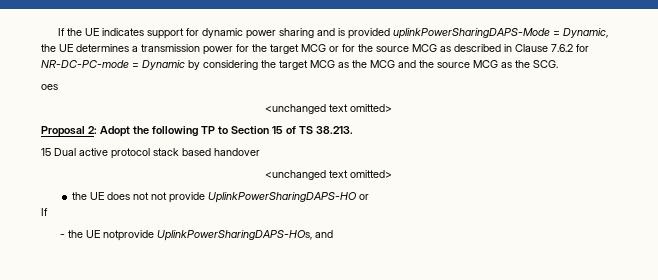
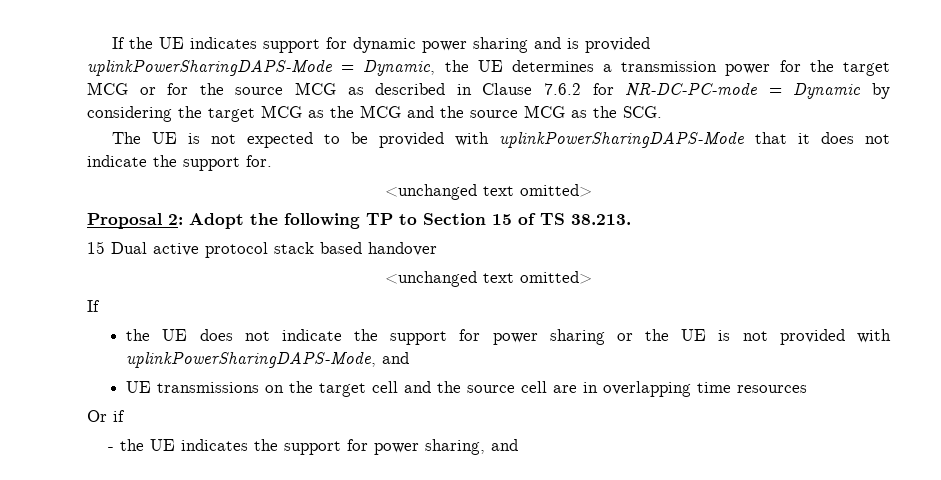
[41,84,58,90] oes -> [111,132,890,148] [87,155,272,171] The UE is not expected to be provided with uplinkPowerSharingDAPS-Mode that it does not indicate the support for.
(392, 174) none -> [87,300,100,312] // If
[151,192,370,203] [41,208,48,216] [59,230,312,241] not provide UplinkPowerSharingDAPS-HO or // If // - the UE notprovide UplinkPowerSharingDAPS-HOs, -> [281,329,892,345] [126,352,410,368] [126,381,808,397] [87,410,125,422] [108,439,486,455] indicate the support for power sharing or the UE is not provided with uplinkPowerSharingDAPS-Mode, and // UE transmissions on the target cell and the source cell are in overlapping time resources // Or if // - the UE indicates the support for power sharing,

